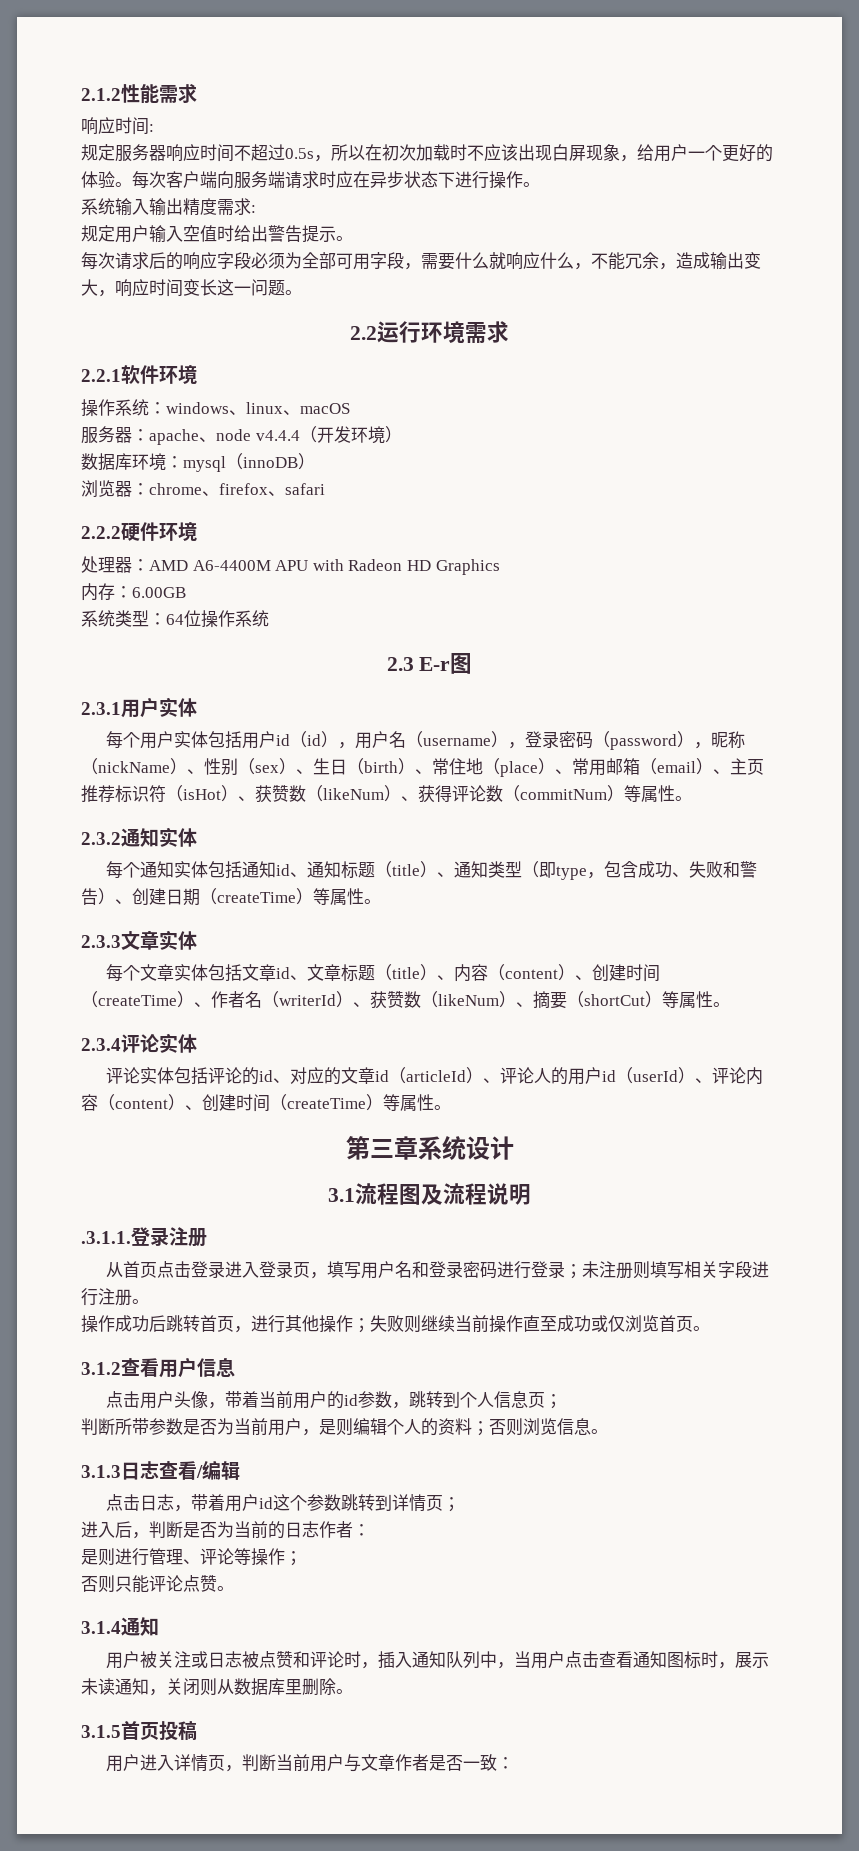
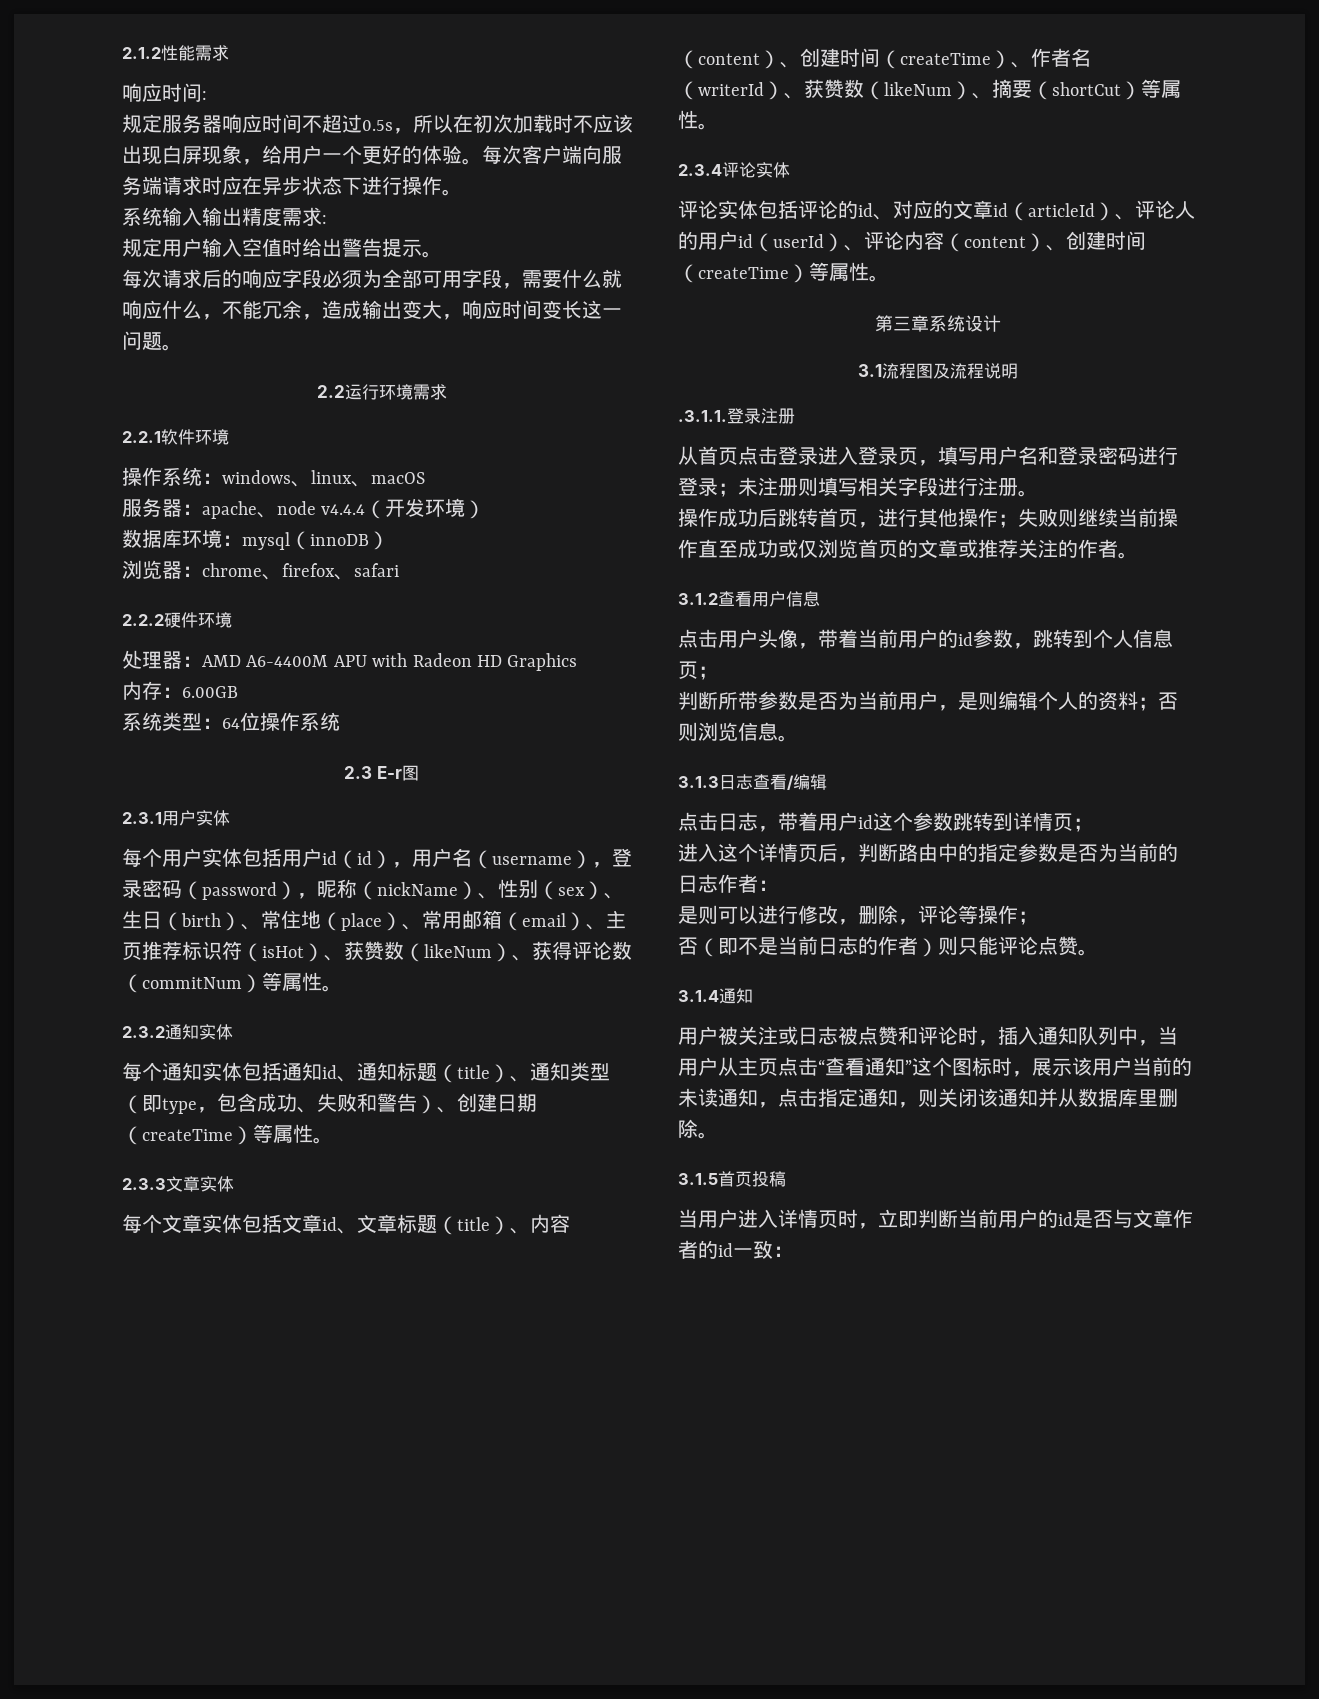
(693, 1324) none -> [898,539,1118,558] 的文章或推荐关注的作者
[115,1521,183,1539] 后，判断 -> [718,843,1058,863] 这个详情页后，判断路由中的指定参数
[115,1548,200,1566] 进行管理、 -> [718,905,918,925] 可以进行修改，删除，
(98, 1584) none -> [698,936,938,957] （即不是当前日志的作者）
[565,1651,770,1669] [81,1678,217,1696] 点击查看通知图标时，展示未读通知，关闭则 -> [718,1057,1192,1077] [678,1088,1058,1108] 从主页点击“查看通知”这个图标时，展示该用户当前的未读通知，点击指定通知，则关闭该通知并
(197, 1730) none -> [678,1209,698,1228] 当
[225,1765,243,1772] ， -> [838,1209,918,1229] 时，立即
(345, 1762) none -> [1038,1209,1113,1228] 的id是否
[429,1755,464,1771] 是否 -> [698,1240,733,1259] 的id

